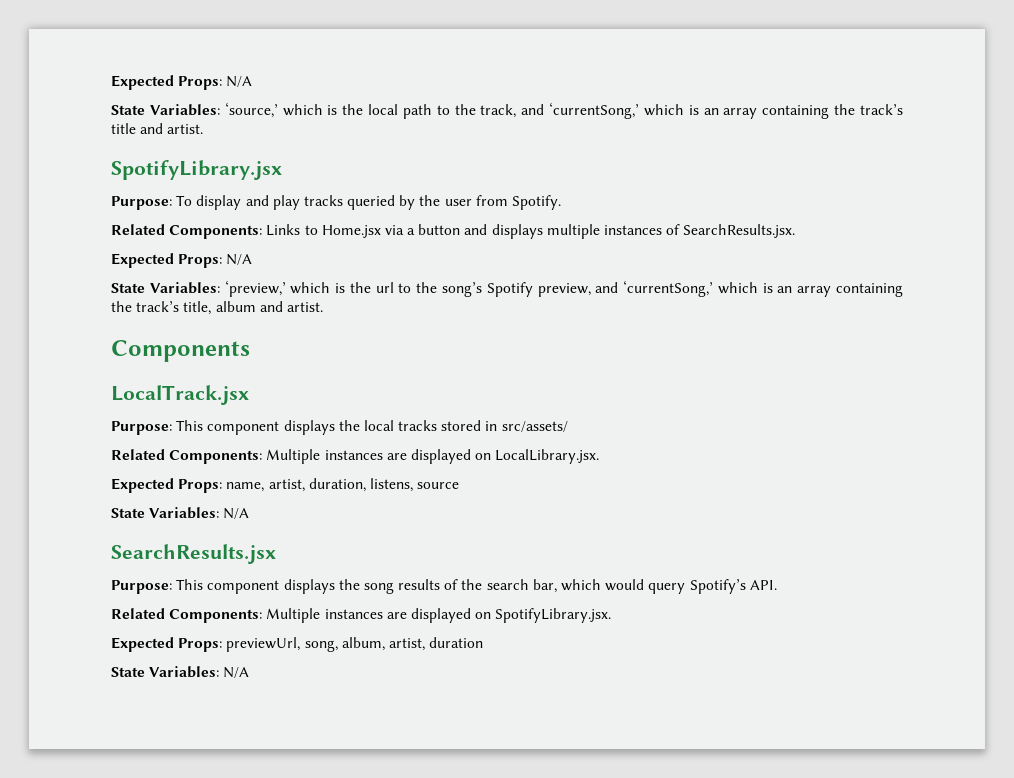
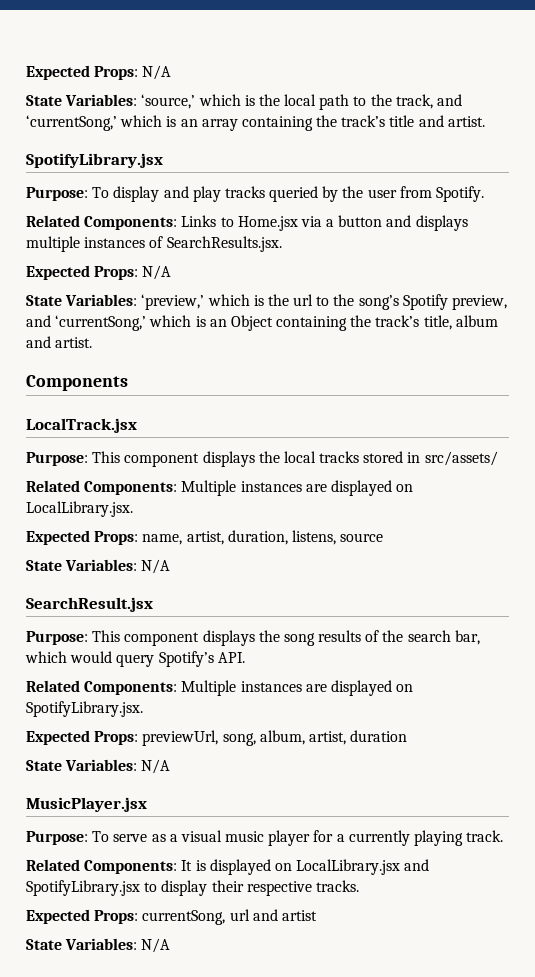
[797,286,832,297] array -> [230,315,273,331] Object
[111,544,276,564] SearchResults.jsx -> [26,597,153,612] SearchResult.jsx
(250, 672) none -> [26,797,147,812] [26,830,504,846] [26,859,430,875] [26,880,359,896] [26,909,317,925] [26,938,171,953] // MusicPlayer.jsx // Purpose: To serve as a visual music player for a currently playing track. // Related Components: It is displayed on LocalLibrary.jsx and SpotifyLibrary.jsx to display their respective tracks. // Expected Props: currentSong, url and artist // State Variables: N/A

